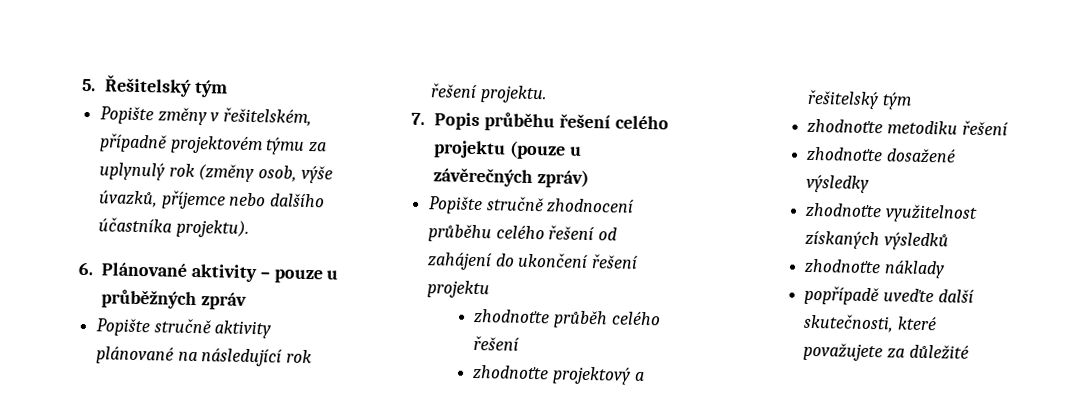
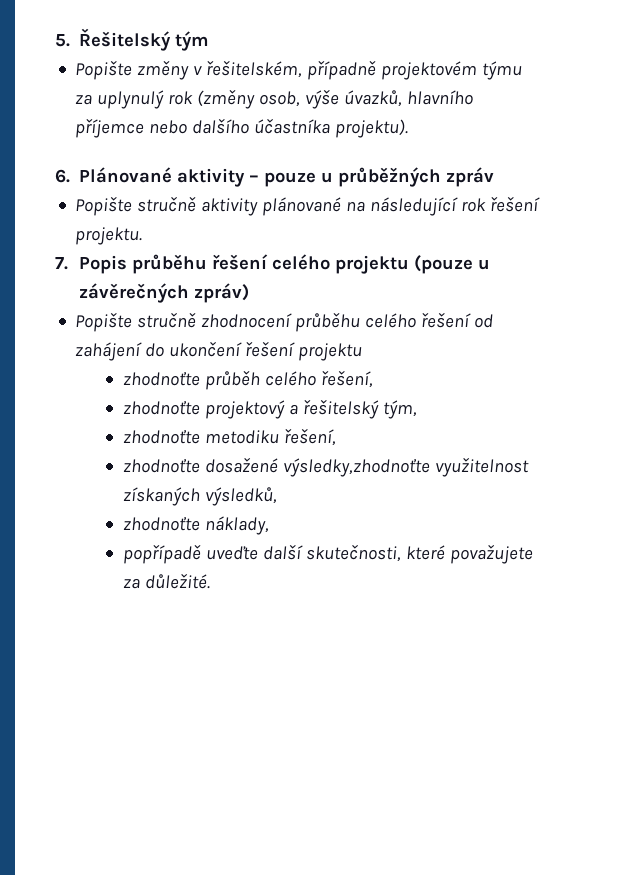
(158, 199) none -> [407,90,474,105] hlavního
[473,335,520,351] řešení -> [321,371,374,388] řešení,
[882,92,913,110] tým -> [383,400,418,419] tým,
[961,120,1008,136] řešení -> [284,429,337,446] řešení,
[806,174,870,193] [805,202,979,223] [805,230,950,251] [804,258,946,279] výsledky // zhodnoťte využitelnost získaných výsledků // zhodnoťte náklady -> [283,458,530,477] [123,487,278,506] [123,516,270,535] výsledky,zhodnoťte využitelnost získaných výsledků, // zhodnoťte náklady,
[908,344,969,360] důležité -> [145,574,211,589] důležité.

